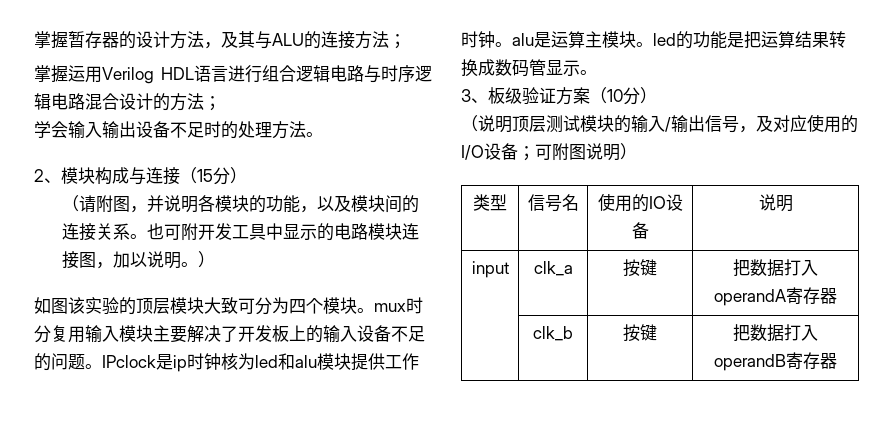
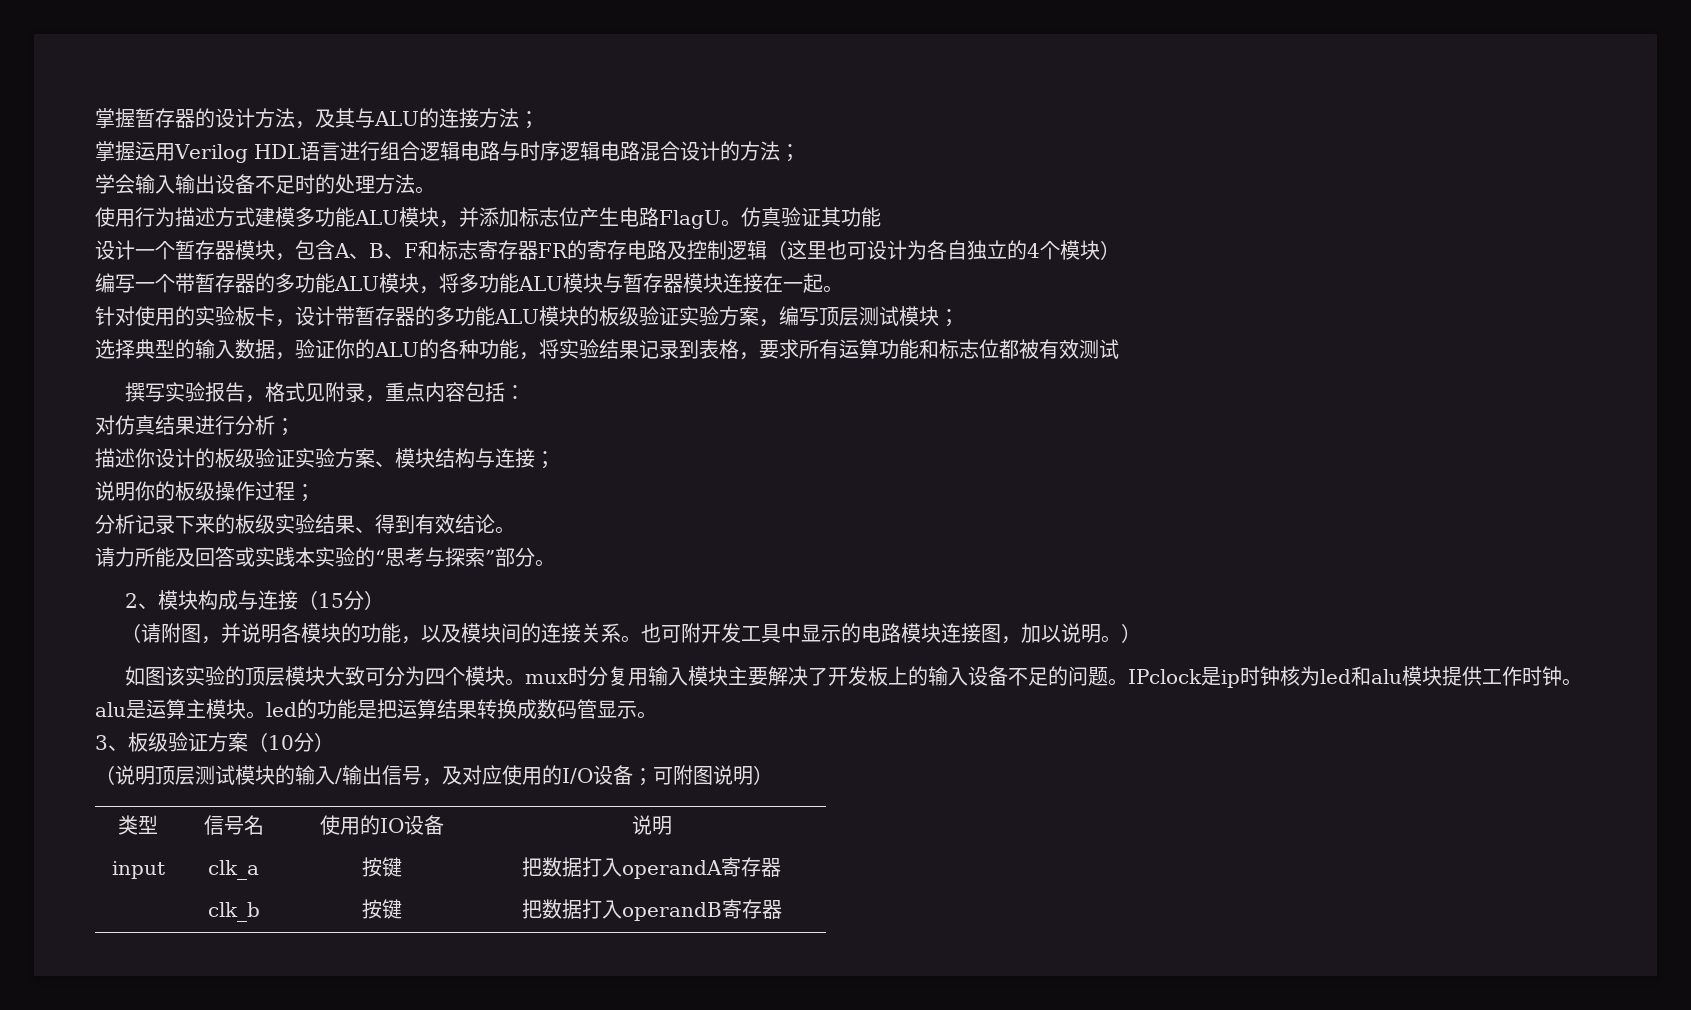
(323, 134) none -> [95,207,881,229] [95,240,1120,261] [95,273,843,294] [95,306,959,327] [95,339,1119,360] [124,382,525,403] [95,415,295,436] [95,448,555,469] [95,481,315,502] [95,514,515,534] [95,547,555,567] // 使用行为描述方式建模多功能ALU模块，并添加标志位产生电路FlagU。仿真验证其功能 // 设计一个暂存器模块，包含A、B、F和标志寄存器FR的寄存电路及控制逻辑（这里也可设计为各自独立的4个模块） // 编写一个带暂存器的多功能ALU模块，将多功能ALU模块与暂存器模块连接在一起。 // 针对使用的实验板卡，设计带暂存器的多功能ALU模块的板级验证实验方案，编写顶层测试模块； // 选择典型的输入数据，验证你的ALU的各种功能，将实验结果记录到表格，要求所有运算功能和标志位都被有效测试 // 撰写实验报告，格式见附录，重点内容包括： // 对仿真结果进行分析； // 描述你设计的板级验证实验方案、模块结构与连接； // 说明你的板级操作过程； // 分析记录下来的板级实验结果、得到有效结论。 // 请力所能及回答或实践本实验的“思考与探索”部分。

